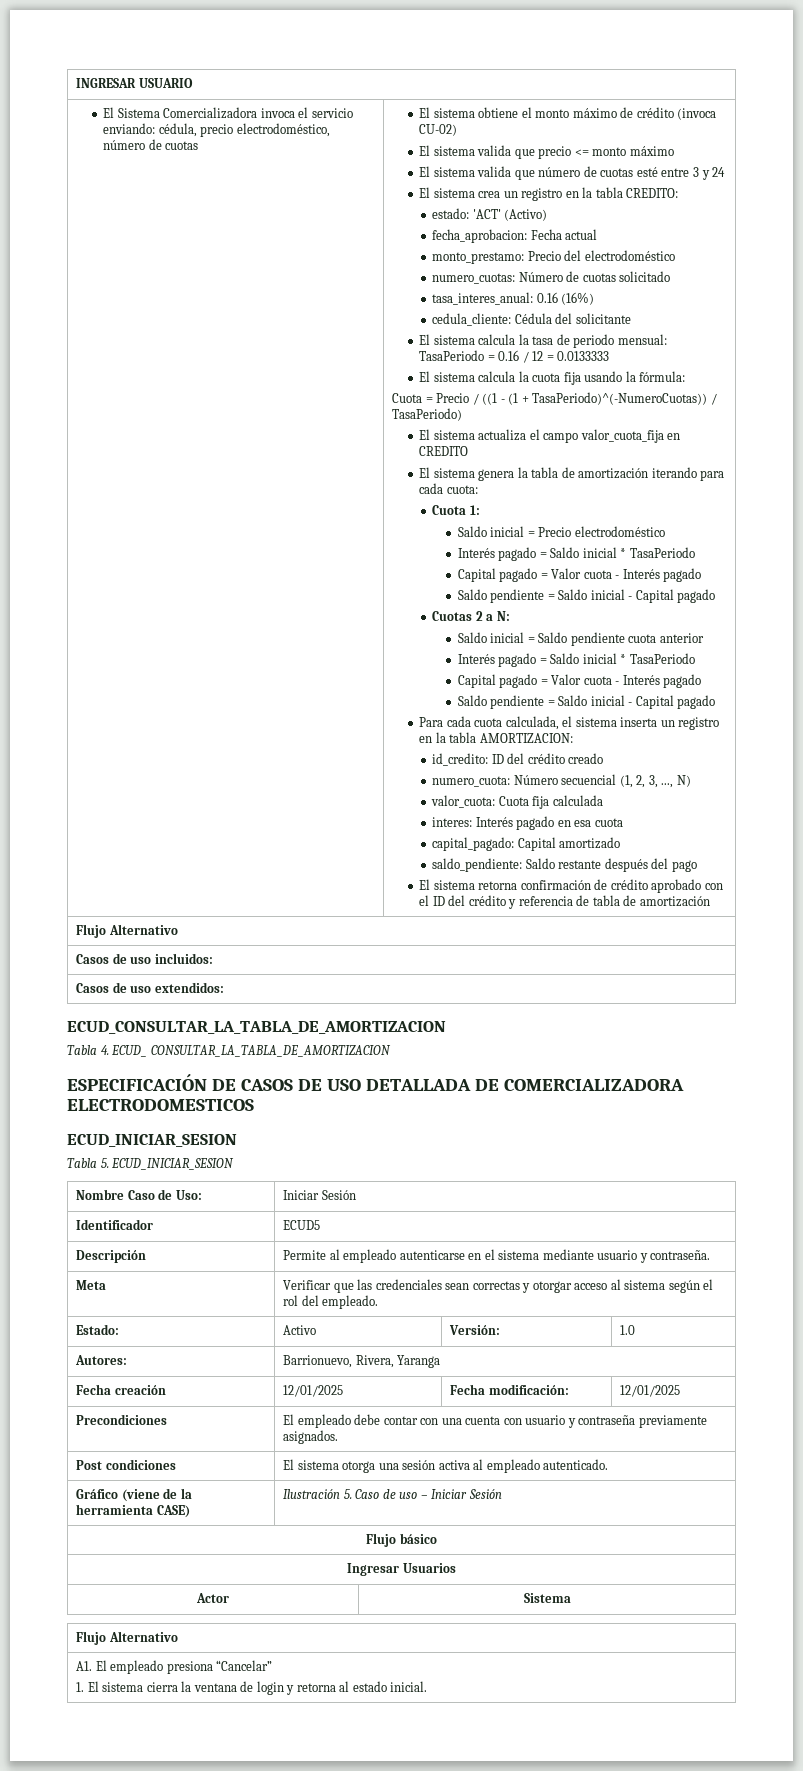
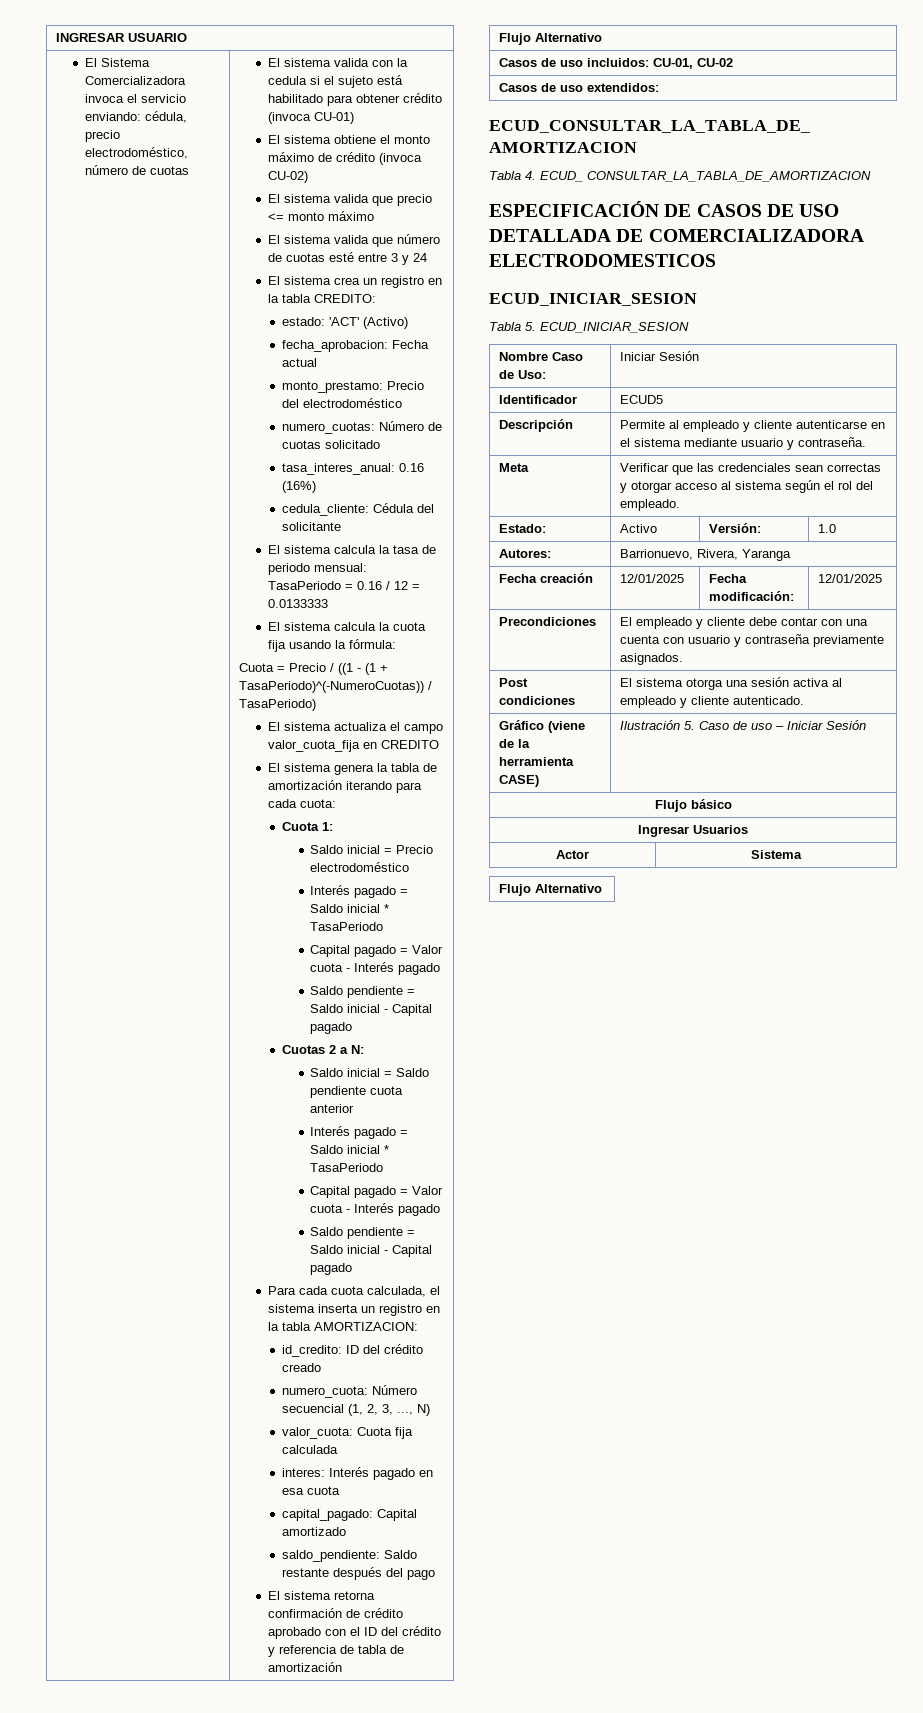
(475, 113) none -> [333,58,408,67] [267,75,403,88] [267,93,442,106] [267,112,354,124] [267,135,331,144] valida con la cedula si el sujeto está habilitado para obtener crédito (invoca CU-01) // El sistema
(213, 958) none -> [653,58,734,69] CU-01, CU-02
(397, 1256) none -> [743,420,793,432] y cliente
(351, 1421) none -> [696,617,746,629] y cliente
(540, 1466) none -> [680,696,730,708] y cliente
[76,1660,273,1674] [76,1681,428,1695] // A1. El empleado presiona “Cancelar” // 1. El sistema cierra la ventana de login y retorna al estado inicial. -> (603, 888) none

